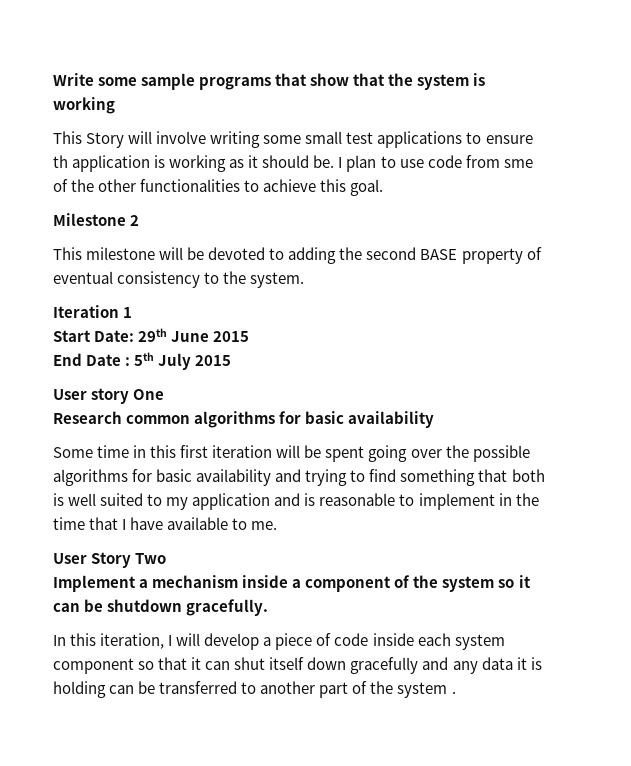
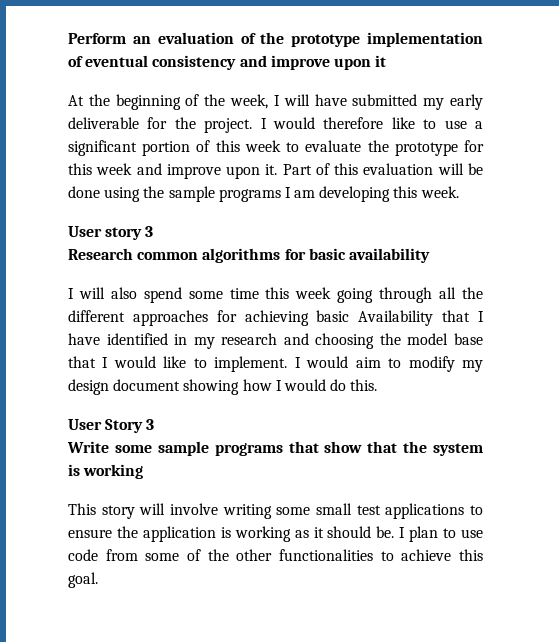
(53, 79) none -> [68,32,483,47] [68,55,387,70] [68,94,483,110] [68,117,483,133] [68,140,485,156] [68,163,483,179] [68,186,459,202] [68,226,154,240] [68,248,430,263] [68,287,484,303] [68,310,484,326] [68,333,483,349] [68,356,483,372] [68,379,378,395] [68,419,155,433] Perform an evaluation of the prototype implementation of eventual consistency and improve upon it // At the beginning of the week, I will have submitted my early deliverable for the project. I would therefore like to use a significant portion of this week to evaluate the prototype for this week and improve upon it. Part of this evaluation will be done using the sample programs I am developing this week. // User story 3 // Research common algorithms for basic availability // I will also spend some time this week going through all the different approaches for achieving basic Availability that I have identified in my research and choosing the model base that I would like to implement. I would aim to modify my design document showing how I would do this. // User Story 3 //
[86,132,125,148] Story -> [101,505,135,519] story
[53,155,68,168] th -> [116,526,138,538] the
[503,159,533,168] sme -> [145,553,180,561] some
[53,213,140,226] [53,247,542,264] [53,271,305,288] [53,305,133,318] [53,328,250,342] [53,352,232,370] [53,388,165,404] [53,411,435,428] [53,445,530,462] [53,469,545,486] [53,493,539,510] [53,517,278,530] [53,552,167,568] [53,575,531,592] [53,599,269,616] [53,633,505,650] [53,657,542,674] [53,681,456,698] // Milestone 2 // This milestone will be devoted to adding the second BASE property of eventual consistency to the system. // Iteration 1 // Start Date: 29th June 2015 // End Date : 5th July 2015 // User story One // Research common algorithms for basic availability // Some time in this first iteration will be spent going over the possible algorithms for basic availability and trying to find something that both is well suited to my application and is reasonable to implement in the time that I have available to me. // User Story Two // Implement a mechanism inside a component of the system so it can be shutdown gracefully. // In this iteration, I will develop a piece of code inside each system component so that it can shut itself down gracefully and any data it is holding can be transferred to another part of the system . -> (98, 580) none

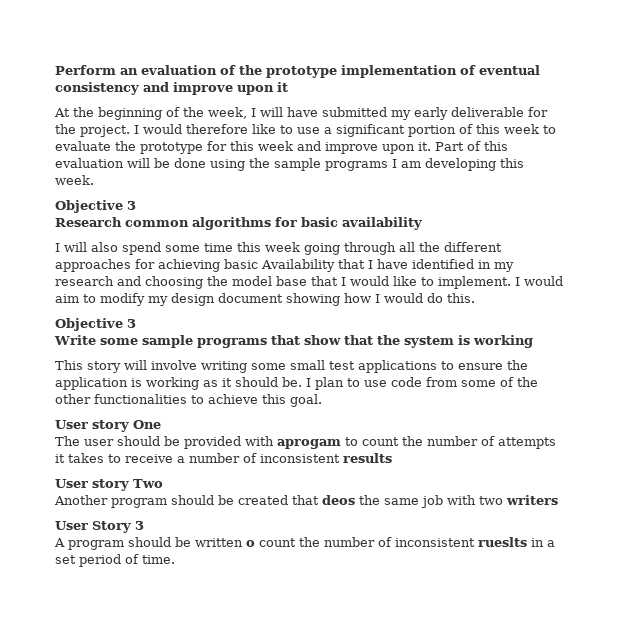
[68,226,143,240] User story -> [55,200,123,213] Objective
[68,419,144,433] User Story -> [55,318,123,331] Objective
(98, 580) none -> [55,420,161,432] [55,436,556,449] [55,453,392,463] [55,479,163,491] [54,495,558,508] [55,521,144,533] [54,537,555,550] [55,554,175,567] // User story One // The user should be provided with aprogam to count the number of attempts it takes to receive a number of inconsistent results // User story Two // Another program should be created that deos the same job with two writers // User Story 3 // A program should be written o count the number of inconsistent rueslts in a set period of time.

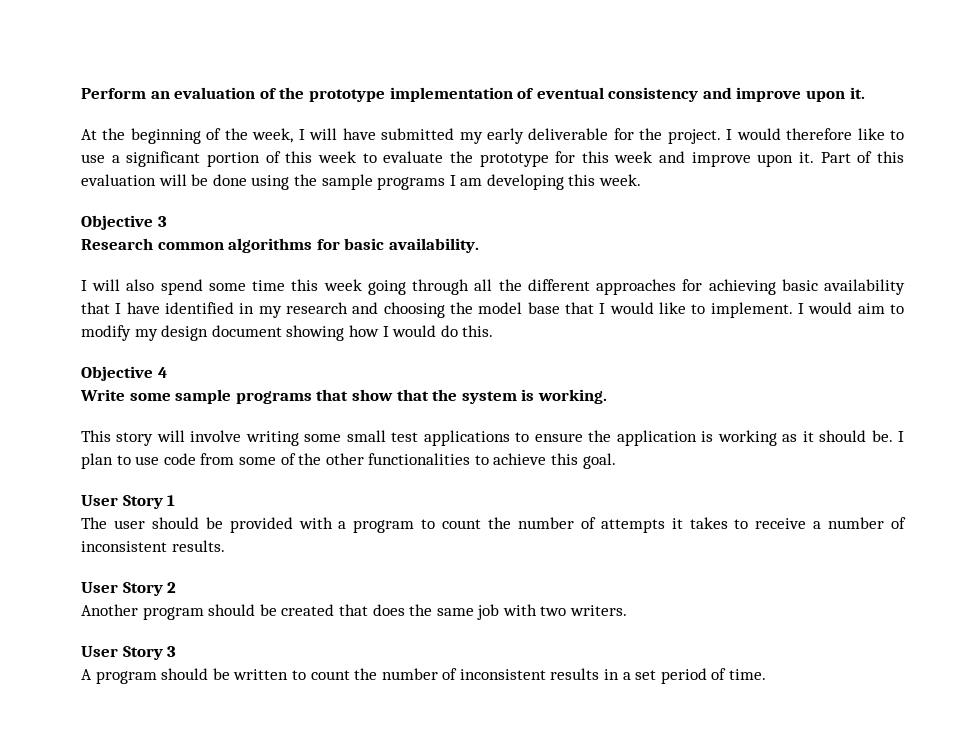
[277,82,288,92] it -> [849,87,865,99] it.
[342,217,422,230] availability -> [388,238,479,253] availability.
[261,259,335,272] Availability -> [824,279,906,295] availability
[127,319,136,328] 3 -> [157,367,167,378] 4
[473,335,533,348] working -> [537,389,607,404] working.
[92,420,161,432] story One -> [122,495,176,509] Story 1
[277,439,341,449] aprogam -> [338,520,415,533] a program
[343,453,392,463] [55,479,163,491] results // User story Two -> [171,540,225,552] [81,582,177,596] results. // User Story 2
[322,495,355,505] deos -> [372,604,405,616] does
[506,495,558,505] writers -> [570,605,628,616] writers.
[246,540,255,547] o -> [291,670,306,680] to
[478,537,527,547] rueslts -> [550,668,600,680] results

